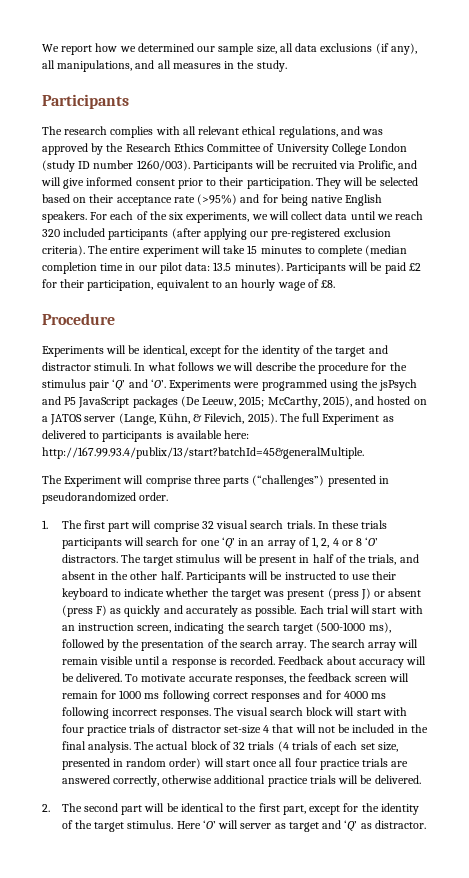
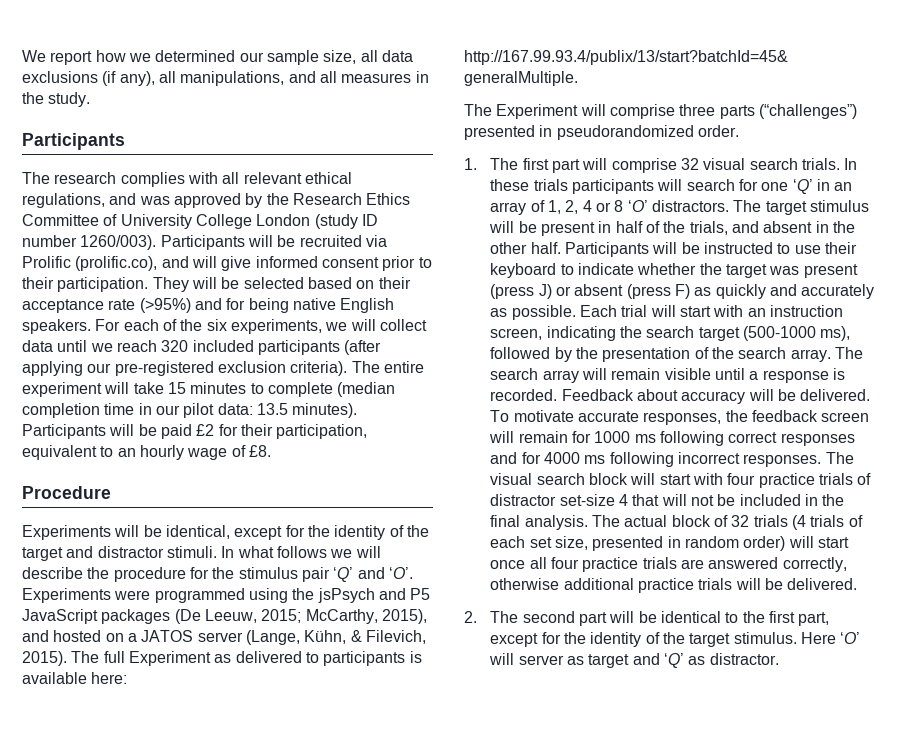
[358,160,396,171] Prolific, -> [22,256,158,271] Prolific (prolific.co),

